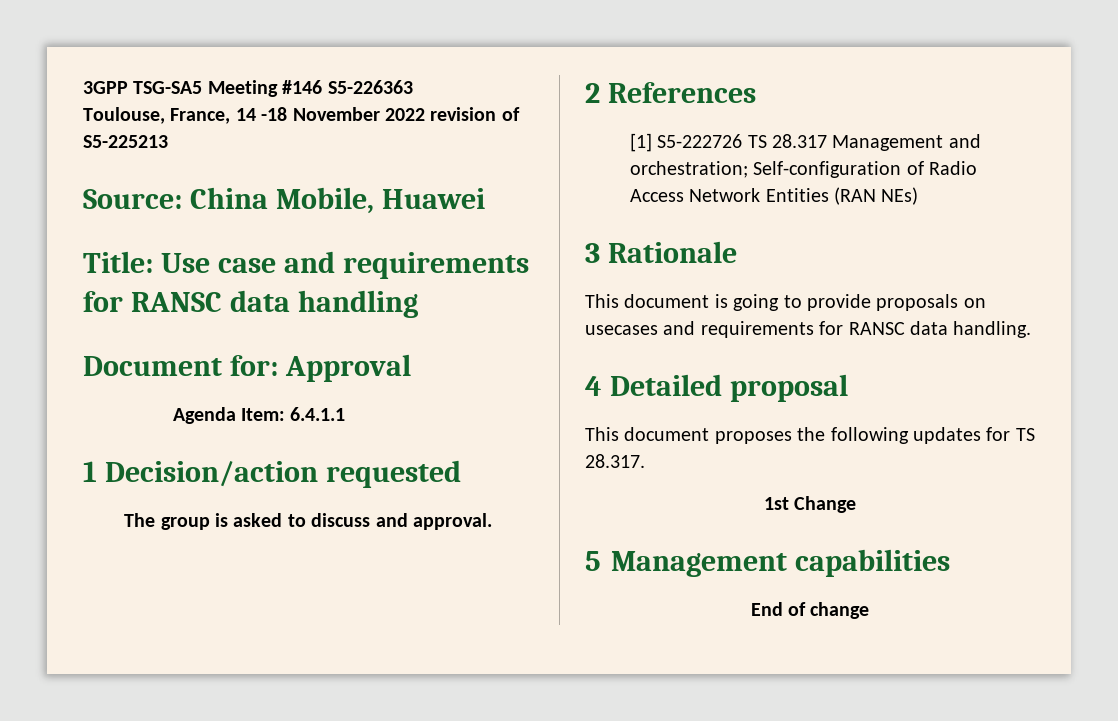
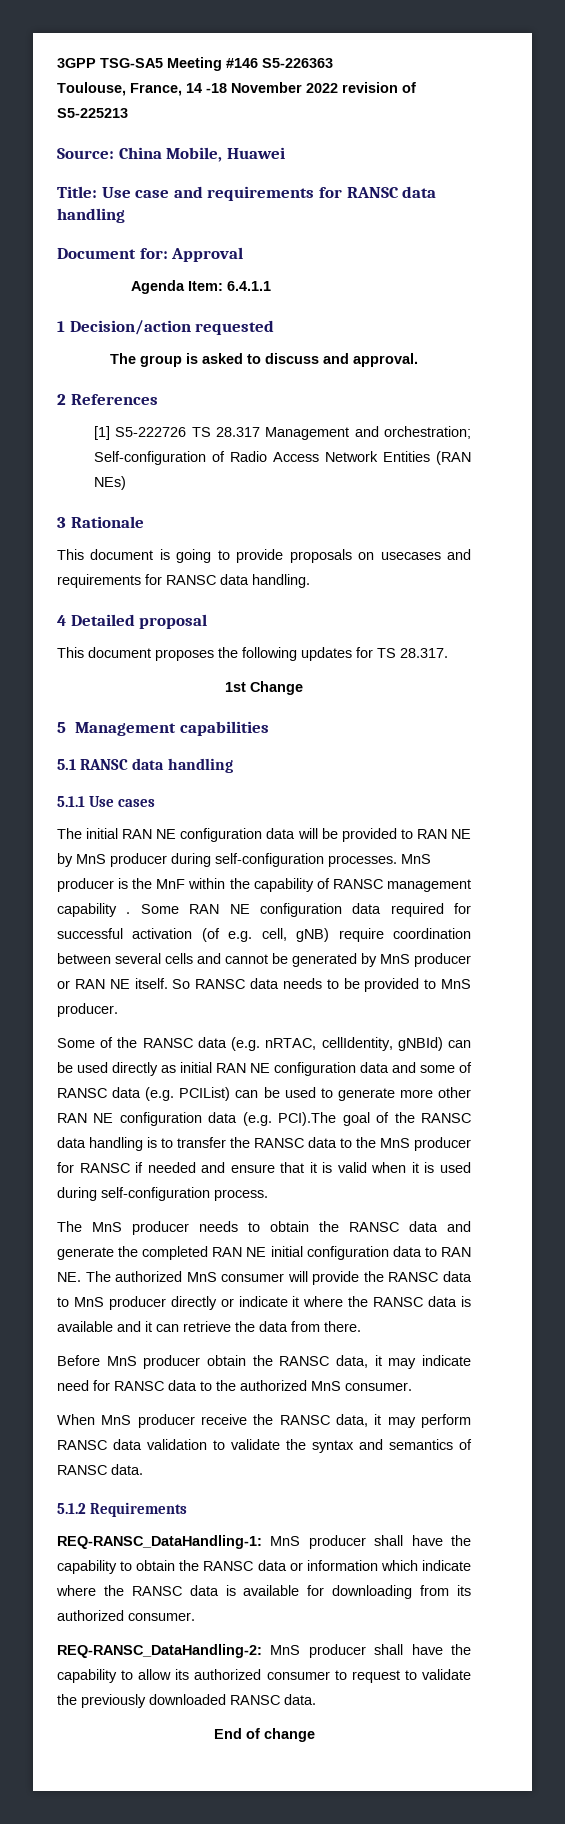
(951, 563) none -> [57,758,233,773] [57,796,155,807] [57,828,471,842] [57,853,431,867] [57,878,471,892] [57,903,471,917] [57,928,471,942] [57,953,471,967] [57,978,471,992] [57,1003,118,1017] [57,1037,472,1051] [57,1062,472,1076] [57,1087,472,1101] [57,1112,472,1126] [57,1137,471,1151] [57,1162,472,1173] [57,1187,268,1201] [57,1221,471,1235] [57,1246,471,1260] [57,1271,472,1285] [57,1296,472,1310] [57,1321,361,1332] [57,1355,471,1369] [57,1380,412,1391] [57,1414,471,1428] [57,1439,472,1453] [57,1464,143,1475] [57,1502,187,1517] [57,1535,471,1549] [57,1560,471,1574] [56,1585,472,1599] [57,1610,195,1621] [57,1644,471,1658] [57,1669,471,1683] [57,1694,316,1708] // 5.1 RANSC data handling // 5.1.1 Use cases // The initial RAN NE configuration data will be provided to RAN NE by MnS producer during self-configuration processes. MnS producer is the MnF within the capability of RANSC management capability . Some RAN NE configuration data required for successful activation (of e.g. cell, gNB) require coordination between several cells and cannot be generated by MnS producer or RAN NE itself. So RANSC data needs to be provided to MnS producer. // Some of the RANSC data (e.g. nRTAC, cellIdentity, gNBId) can be used directly as initial RAN NE configuration data and some of RANSC data (e.g. PCIList) can be used to generate more other RAN NE configuration data (e.g. PCI).The goal of the RANSC data handling is to transfer the RANSC data to the MnS producer for RANSC if needed and ensure that it is valid when it is used during self-configuration process. // The MnS producer needs to obtain the RANSC data and generate the completed RAN NE initial configuration data to RAN NE. The authorized MnS consumer will provide the RANSC data to MnS producer directly or indicate it where the RANSC data is available and it can retrieve the data from there. // Before MnS producer obtain the RANSC data, it may indicate need for RANSC data to the authorized MnS consumer. // When MnS producer receive the RANSC data, it may perform RANSC data validation to validate the syntax and semantics of RANSC data. // 5.1.2 Requirements // REQ-RANSC_DataHandling-1: MnS producer shall have the capability to obtain the RANSC data or information which indicate where the RANSC data is available for downloading from its authorized consumer. // REQ-RANSC_DataHandling-2: MnS producer shall have the capability to allow its authorized consumer to request to validate the previously downloaded RANSC data.

